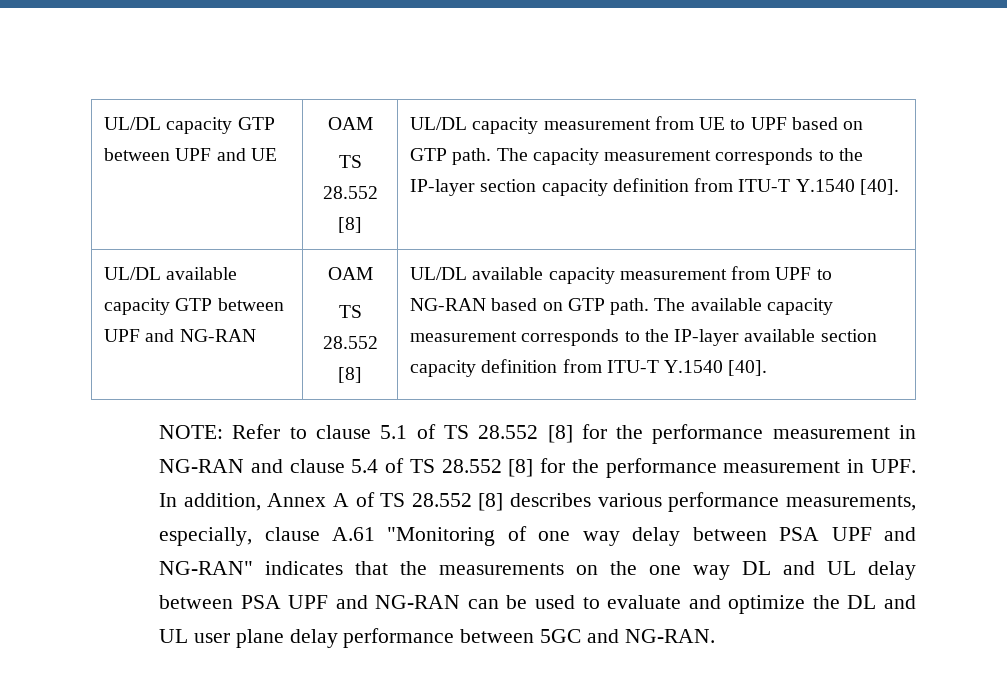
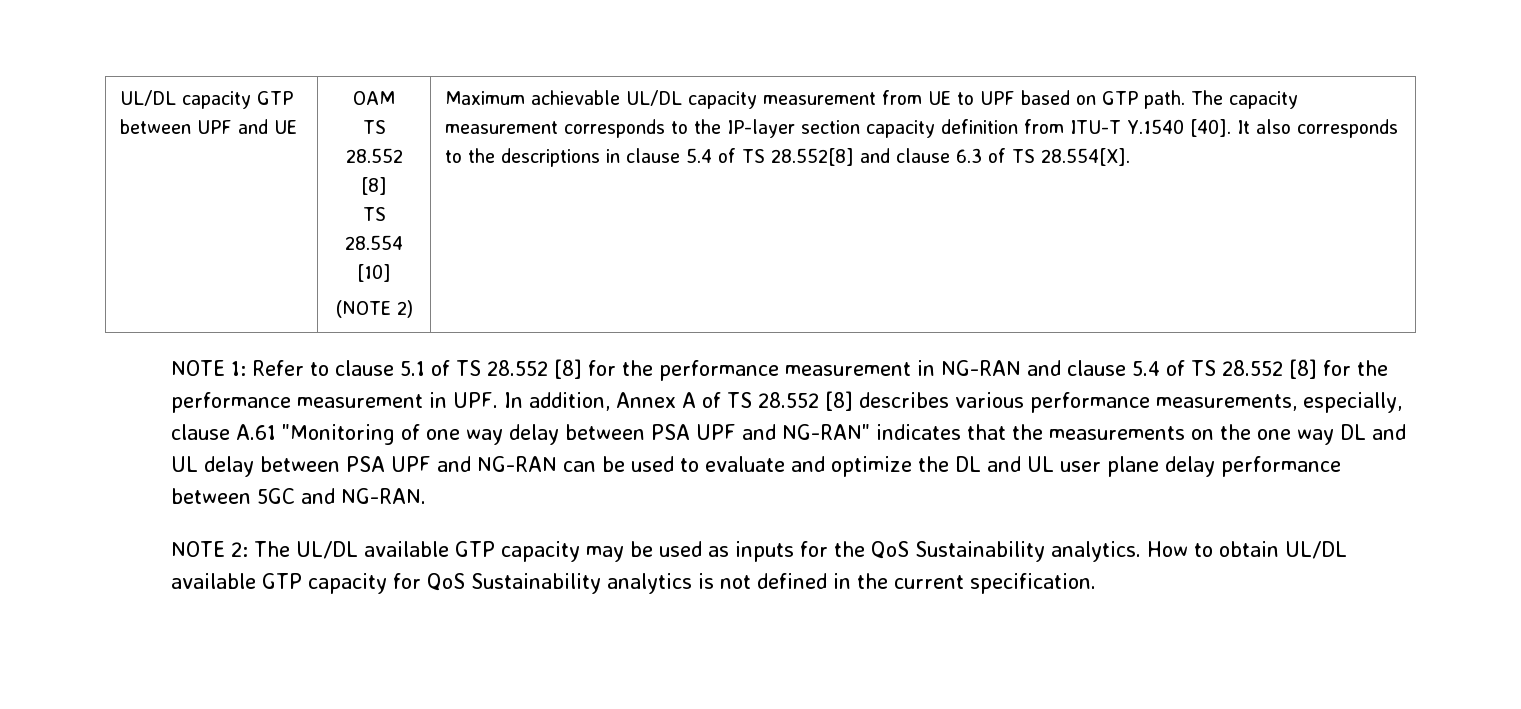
(362, 225) | -> [362,207,386,221] [345,235,403,250] [357,264,391,282] [335,300,413,318] [444,90,620,105] // TS 28.554 [10] // (NOTE 2) | Maximum achievable
[104,267,238,280] [104,298,284,315] [104,329,256,342] [327,267,373,280] [338,305,362,318] [322,336,378,349] [338,367,362,383] [410,266,832,284] [410,298,833,315] [410,329,877,346] [410,359,768,377] [159,425,224,439] // UL/DL available capacity GTP between UPF and NG-RAN | OAM // TS 28.552 [8] | UL/DL available capacity measurement from UPF to NG-RAN based on GTP path. The available capacity measurement corresponds to the IP-layer available section capacity definition from ITU-T Y.1540 [40]. // NOTE: -> [1236,119,1398,138] [444,148,1130,167] [170,360,246,376] It also corresponds to the descriptions in clause 5.4 of TS 28.552[8] and clause 6.3 of TS 28.554[X]. // NOTE 1:
(715, 636) none -> [170,541,1347,562] [170,573,1096,594] // NOTE 2: The UL/DL available GTP capacity may be used as inputs for the QoS Sustainability analytics. How to obtain UL/DL available GTP capacity for QoS Sustainability analytics is not defined in the current specification.

